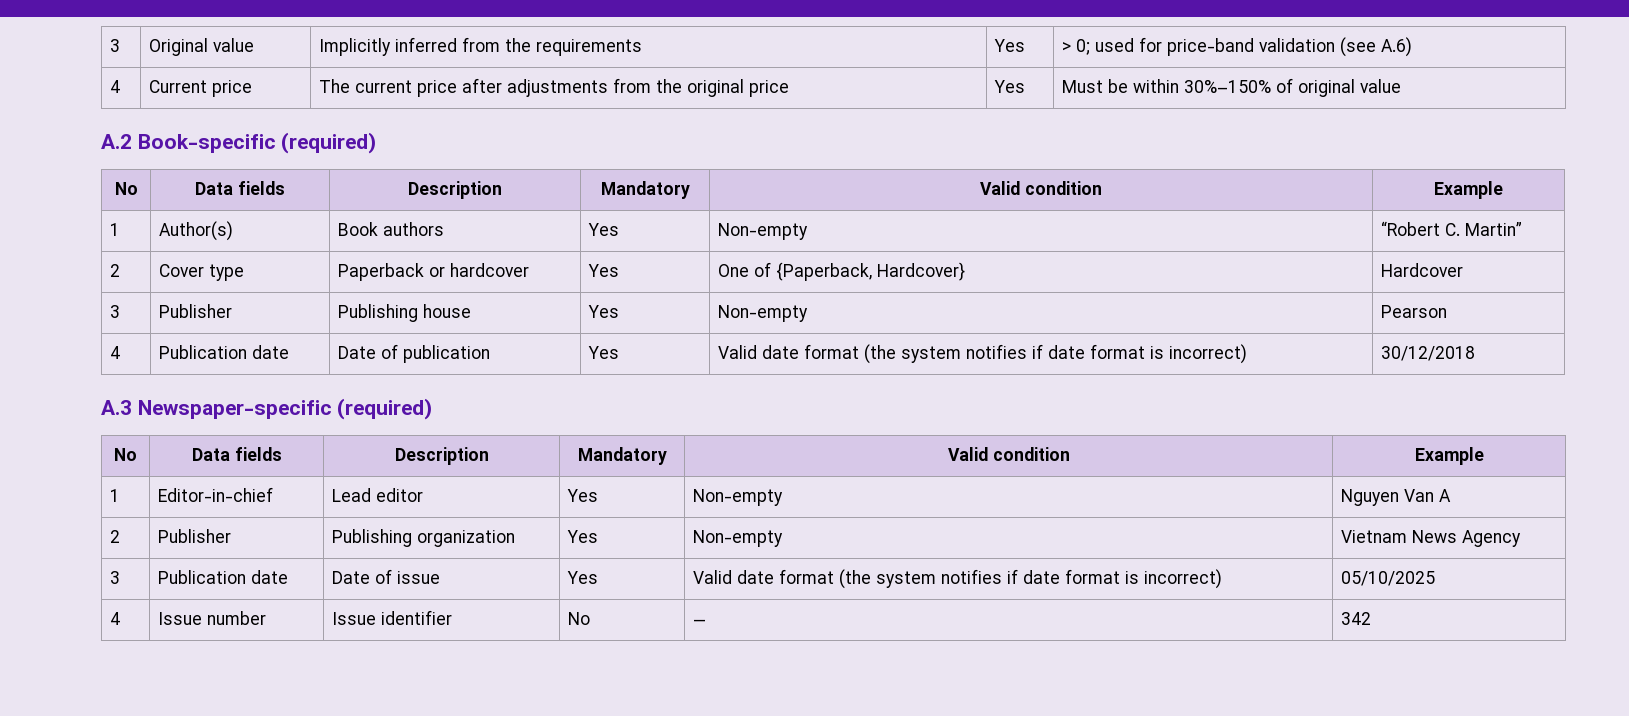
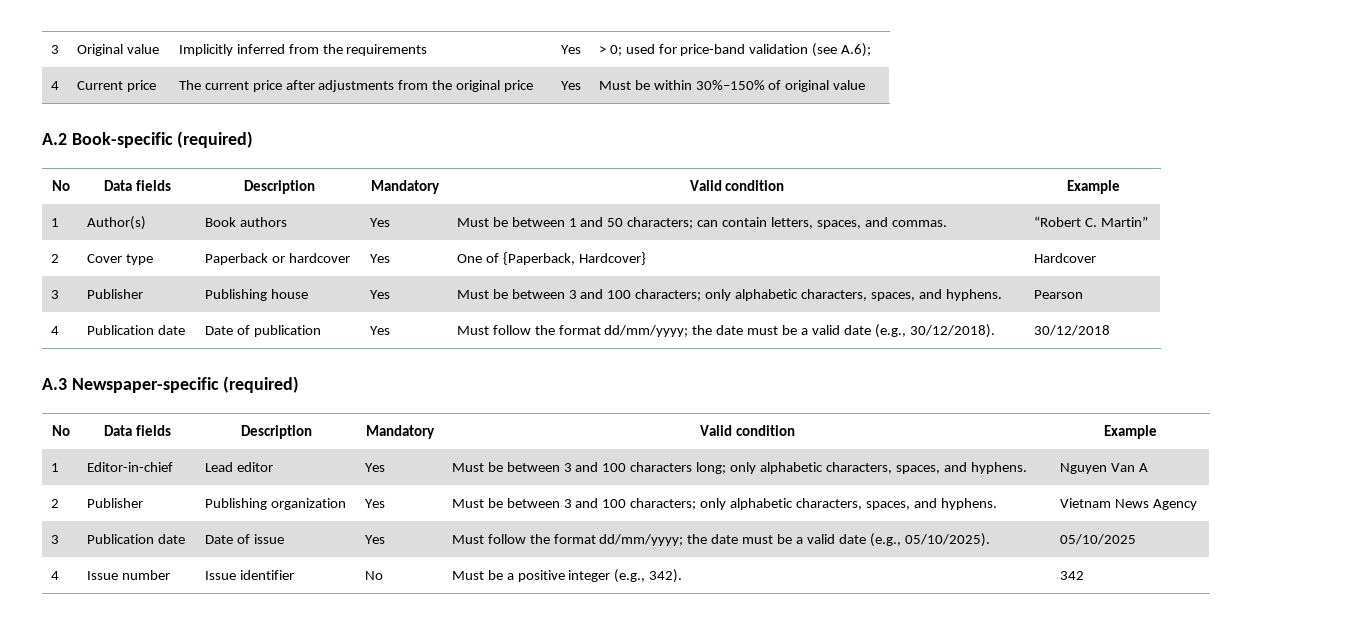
[1381,37,1413,57] A.6) -> [841,43,872,57] A.6);
[718,223,809,240] Non-empty -> [456,217,947,229] Must be between 1 and 50 characters; can contain letters, spaces, and commas.
[718,305,809,322] Non-empty -> [456,289,1002,301] Must be between 3 and 100 characters; only alphabetic characters, spaces, and hyphens.
[718,344,1248,364] Valid date format (the system notifies if date format is incorrect) -> [456,324,995,338] Must follow the format dd/mm/yyyy; the date must be a valid date (e.g., 30/12/2018).
[693,489,784,506] Non-empty -> [451,462,1027,474] Must be between 3 and 100 characters long; only alphabetic characters, spaces, and hyphens.
[693,530,784,547] Non-empty -> [451,498,997,510] Must be between 3 and 100 characters; only alphabetic characters, spaces, and hyphens.
[693,569,1223,589] Valid date format (the system notifies if date format is incorrect) -> [451,533,990,547] Must follow the format dd/mm/yyyy; the date must be a valid date (e.g., 05/10/2025).
[693,619,707,625] — -> [451,569,683,583] Must be a positive integer (e.g., 342).

